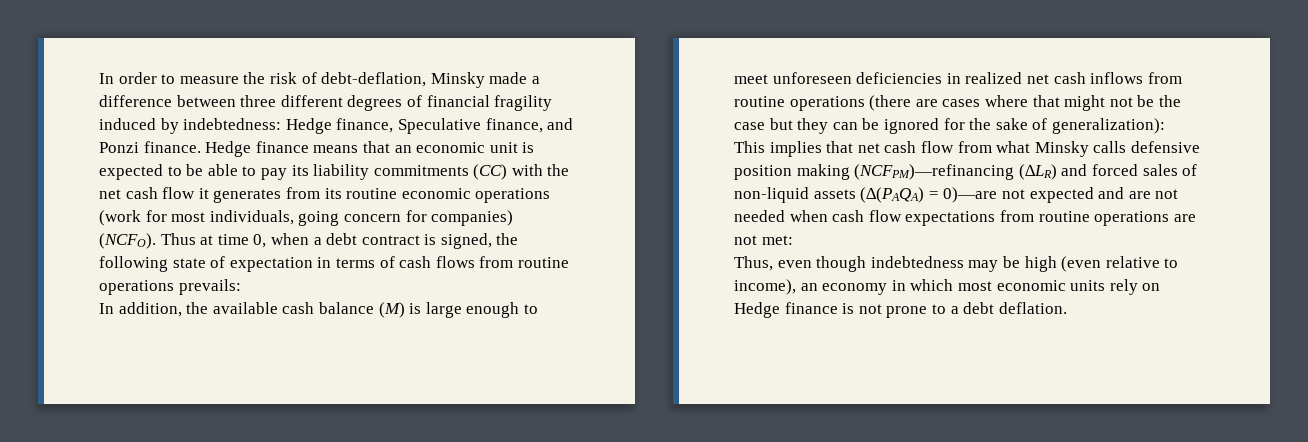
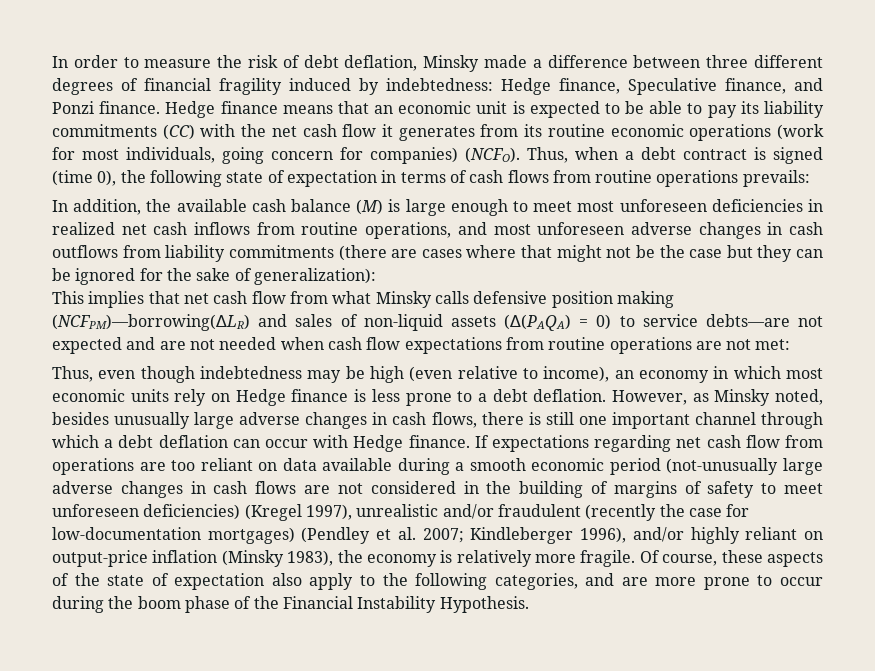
[321,72,427,87] debt-deflation, -> [303,55,418,71] debt deflation,
[160,233,267,248] Thus at time 0, -> [527,147,568,163] Thus,
[440,233,492,249] signed, -> [773,147,823,164] [52,170,117,186] signed (time 0),
(768, 79) none -> [577,201,615,212] most
[789,96,865,111] operations -> [365,222,824,239] [52,245,334,262] operations, and most unforeseen adverse changes in cash outflows from liability commitments
[854,164,1138,180] (NCFPM)—refinancing (∆LR) and forced -> [52,314,288,331] (NCFPM)—borrowing(∆LR) and
[943,187,998,203] 0)—are -> [596,314,790,330] 0) to service debts—are
[858,304,882,314] not -> [371,389,400,402] less
(1067, 308) none -> [611,389,823,406] [52,412,823,429] [52,435,824,452] [52,458,824,475] [52,481,823,498] [52,504,750,521] [52,527,824,544] [52,550,824,567] [52,573,823,590] [52,596,529,613] However, as Minsky noted, besides unusually large adverse changes in cash flows, there is still one important channel through which a debt deflation can occur with Hedge finance. If expectations regarding net cash flow from operations are too reliant on data available during a smooth economic period (not-unusually large adverse changes in cash flows are not considered in the building of margins of safety to meet unforeseen deficiencies) (Kregel 1997), unrealistic and/or fraudulent (recently the case for low-documentation mortgages) (Pendley et al. 2007; Kindleberger 1996), and/or highly reliant on output-price inflation (Minsky 1983), the economy is relatively more fragile. Of course, these aspects of the state of expectation also apply to the following categories, and are more prone to occur during the boom phase of the Financial Instability Hypothesis.

